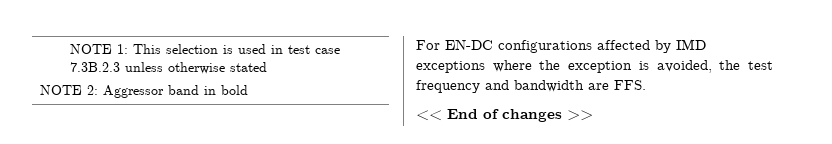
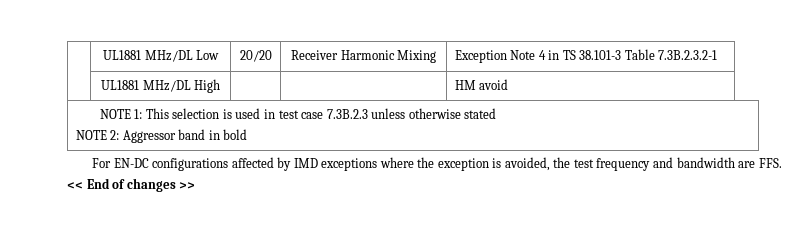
(70, 49) none -> [102,50,220,62] [239,50,272,62] [290,50,437,63] [454,49,718,63] [100,79,221,93] [454,79,509,90] | UL1881 MHz/DL Low | 20/20 | Receiver Harmonic Mixing | Exception Note 4 in TS 38.101-3 Table 7.3B.2.3.2-1 // | UL1881 MHz/DL High | | | HM avoid //

